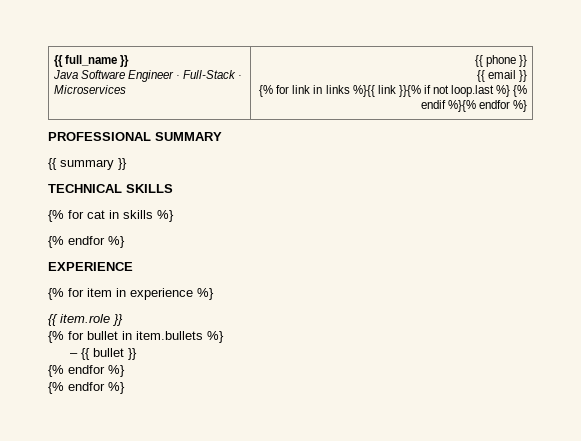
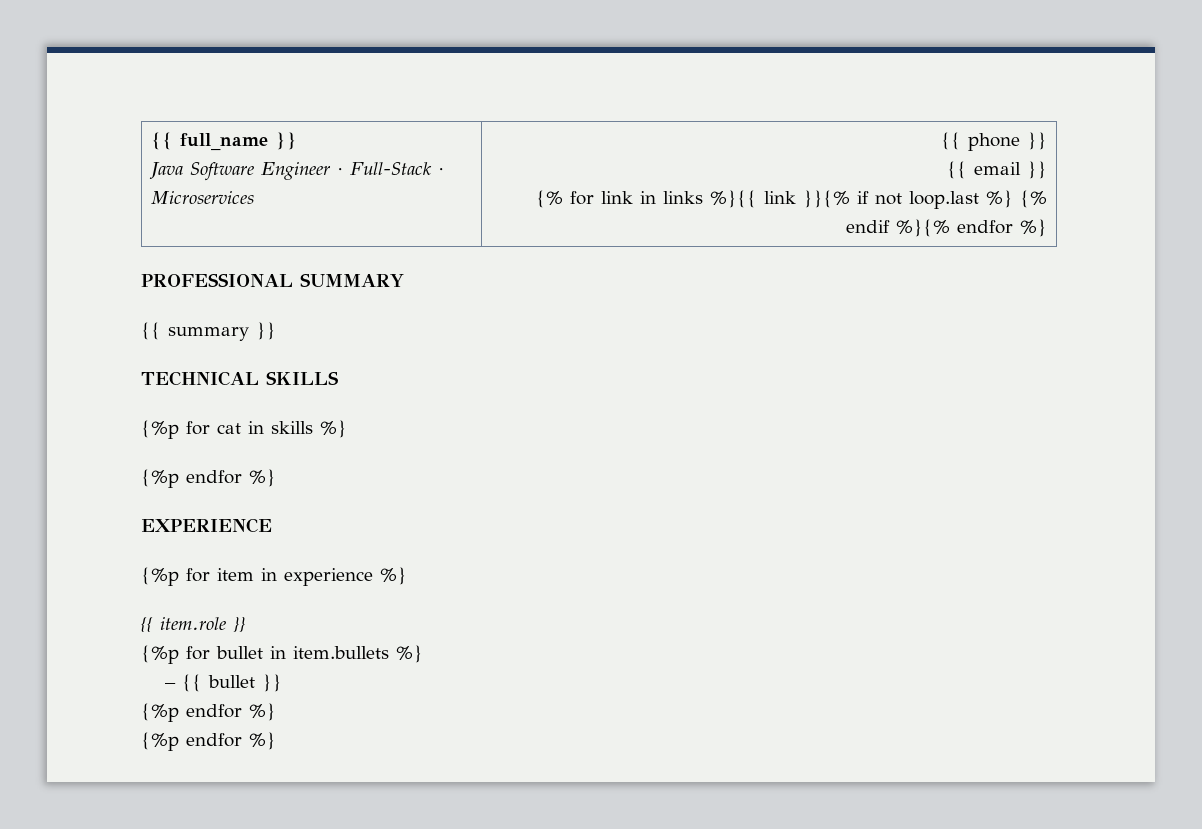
[48,210,64,222] {% -> [141,420,179,439] {%p
[48,236,64,248] {% -> [141,469,179,488] {%p
[48,288,64,300] {% -> [141,567,179,586] {%p
[48,331,64,343] {% -> [141,645,179,664] {%p
[48,365,125,377] [48,382,64,394] {% endfor %} // {% -> [141,703,276,722] [141,732,179,751] {%p endfor %} // {%p

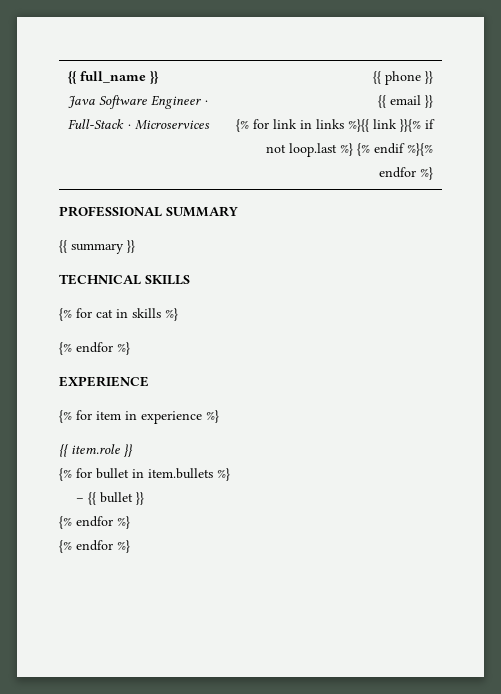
[141,420,179,439] {%p -> [59,308,72,321] {%
[141,469,179,488] {%p -> [59,342,72,355] {%
[141,567,179,586] {%p -> [59,410,72,423] {%
[141,645,179,664] {%p -> [59,468,72,481] {%
[141,703,276,722] [141,732,179,751] {%p endfor %} // {%p -> [59,516,130,529] [59,540,72,553] {% endfor %} // {%

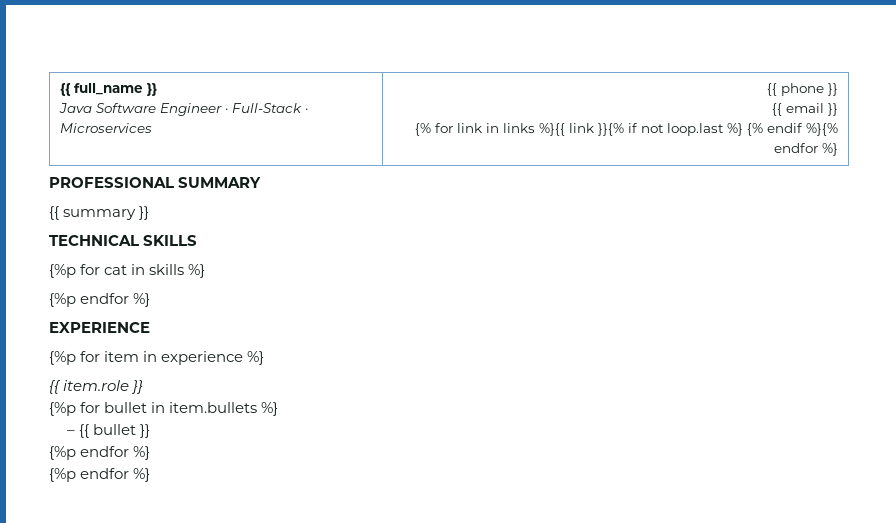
[59,308,72,321] {% -> [49,264,76,278] {%p
[59,342,72,355] {% -> [49,293,76,307] {%p
[59,410,72,423] {% -> [49,351,76,365] {%p
[59,468,72,481] {% -> [49,402,76,416] {%p
[59,516,130,529] [59,540,72,553] {% endfor %} // {% -> [49,446,151,460] [49,468,76,482] {%p endfor %} // {%p

